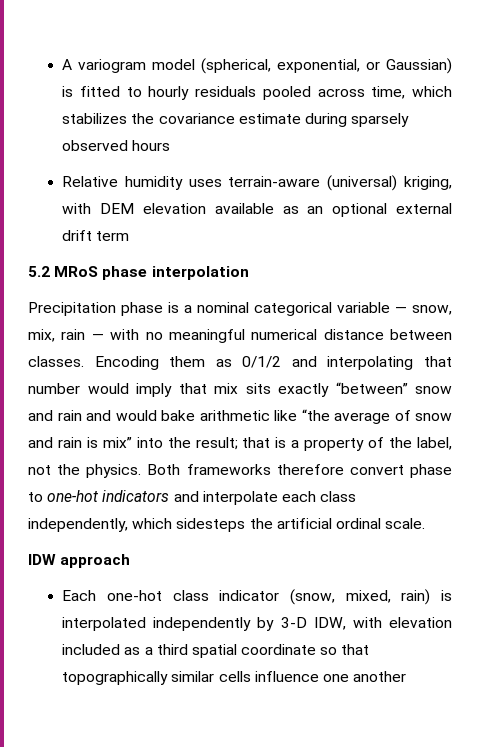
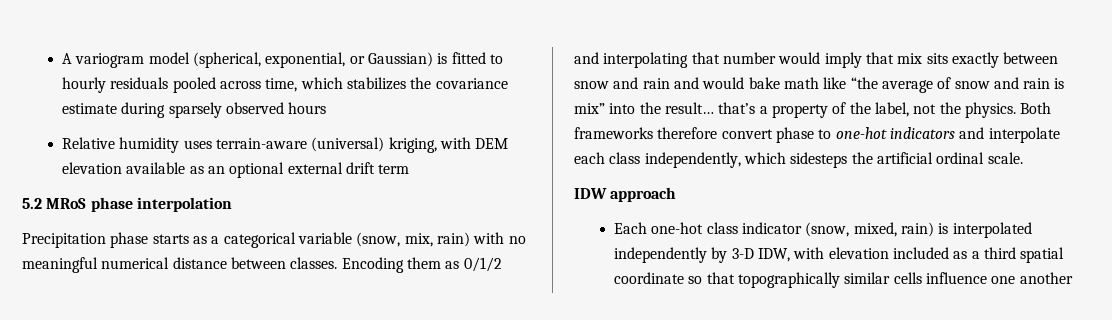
[168,302,452,316] [28,329,104,342] is a nominal categorical variable — snow, mix, rain — -> [152,232,470,248] starts as a categorical variable (snow, mix, rain)
[335,382,408,394] “between” -> [1003,52,1059,64] between
[199,410,270,421] arithmetic -> [783,77,819,89] math
[195,437,287,450] result; that is -> [664,102,756,114] result… that’s

